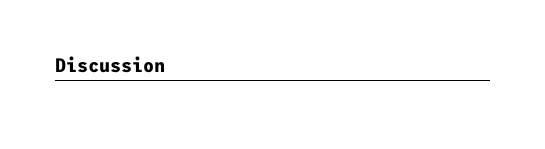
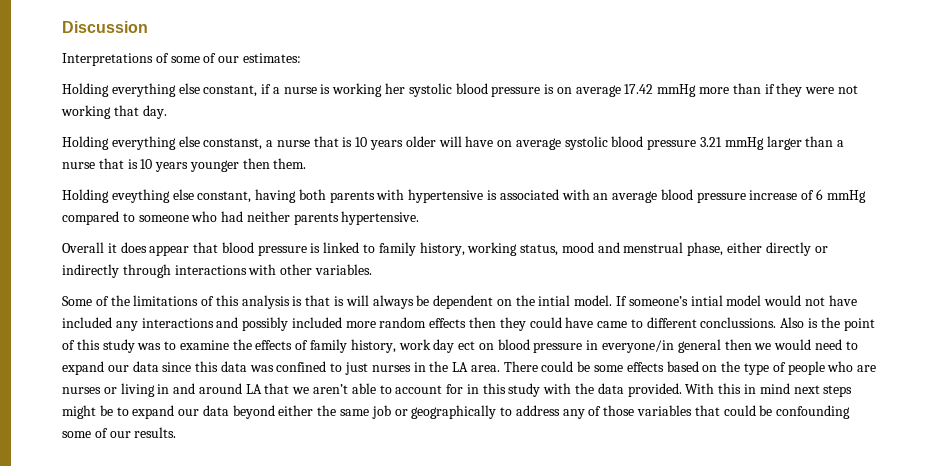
(165, 64) none -> [62,53,301,66] [62,83,858,97] [61,105,167,119] [62,136,845,150] [62,158,307,172] [62,189,866,203] [62,211,420,225] [62,242,828,256] [62,264,372,278] [62,295,857,309] [62,317,875,331] [62,339,858,353] [62,361,877,375] [62,383,853,397] [62,405,851,419] [62,427,177,438] // Interpretations of some of our estimates: // Holding everything else constant, if a nurse is working her systolic blood pressure is on average 17.42 mmHg more than if they were not working that day. // Holding everything else constanst, a nurse that is 10 years older will have on average systolic blood pressure 3.21 mmHg larger than a nurse that is 10 years younger then them. // Holding eveything else constant, having both parents with hypertensive is associated with an average blood pressure increase of 6 mmHg compared to someone who had neither parents hypertensive. // Overall it does appear that blood pressure is linked to family history, working status, mood and menstrual phase, either directly or indirectly through interactions with other variables. // Some of the limitations of this analysis is that is will always be dependent on the intial model. If someone’s intial model would not have included any interactions and possibly included more random effects then they could have came to different conclussions. Also is the point of this study was to examine the effects of family history, work day ect on blood pressure in everyone/in general then we would need to expand our data since this data was confined to just nurses in the LA area. There could be some effects based on the type of people who are nurses or living in and around LA that we aren’t able to account for in this study with the data provided. With this in mind next steps might be to expand our data beyond either the same job or geographically to address any of those variables that could be confounding some of our results.

